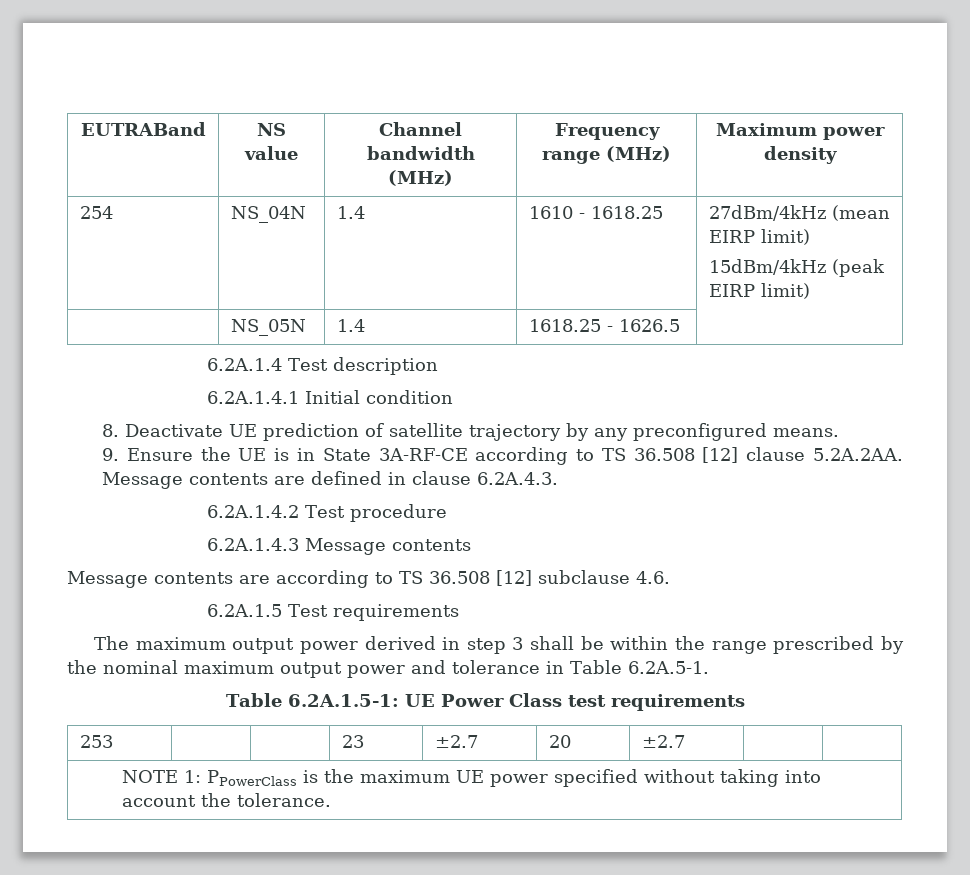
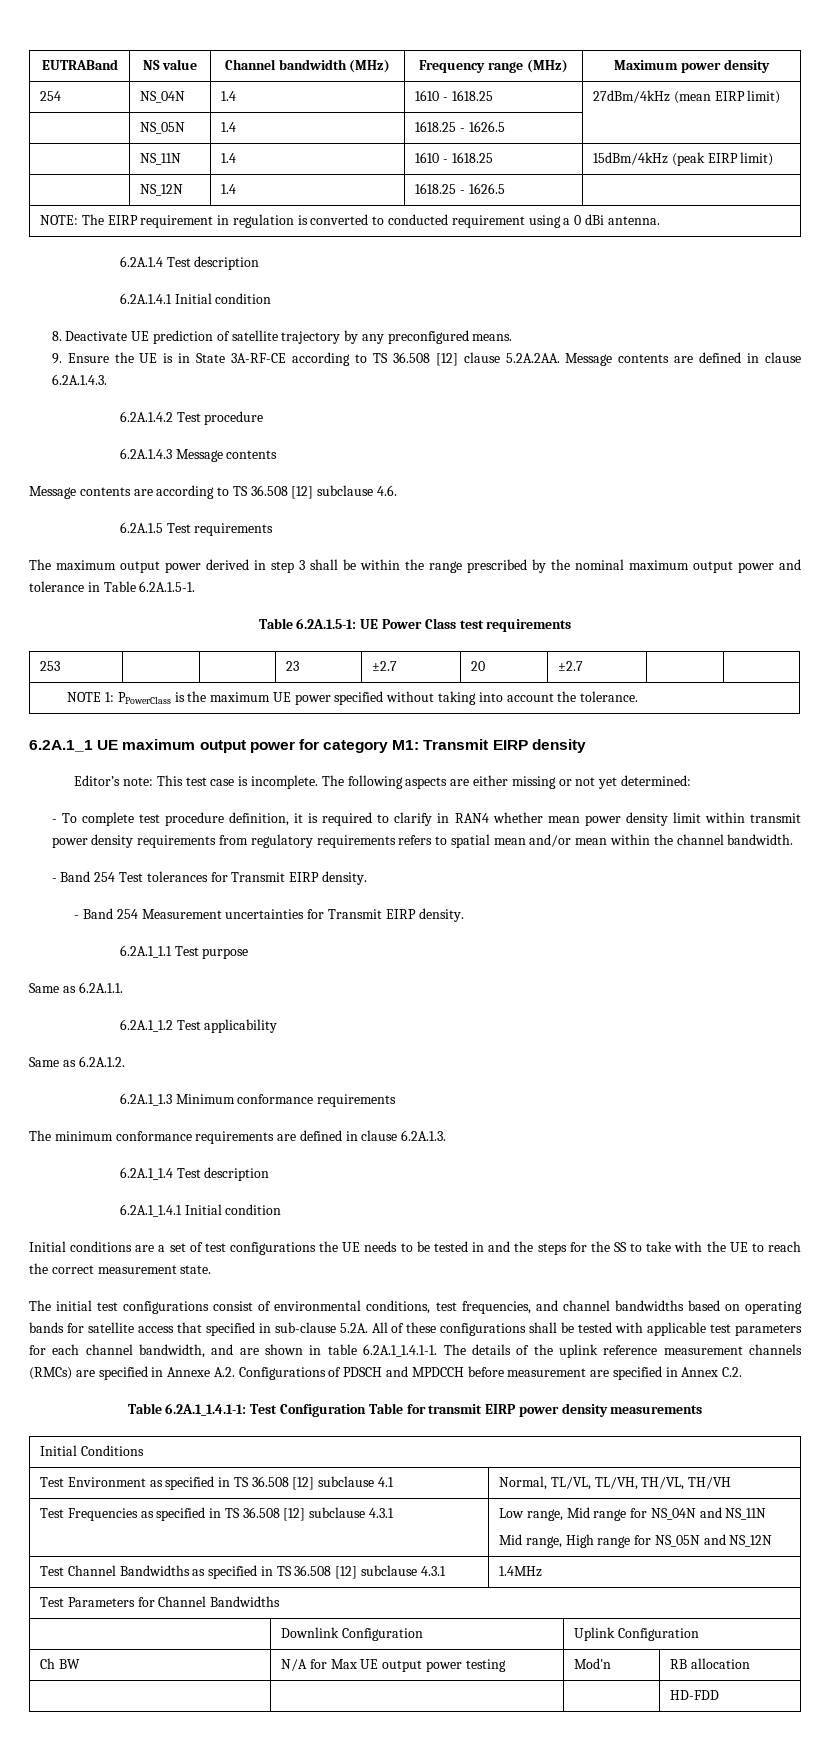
[708,259,885,277] [708,283,810,299] // 15dBm/4kHz (peak EIRP limit) -> (781, 97) none
(680, 325) none -> [139,153,181,165] [220,153,236,163] [414,152,493,163] [592,152,774,166] [139,184,183,196] [220,184,236,194] [414,183,505,194] [39,214,660,228] // | NS_11N | 1.4 | 1610 - 1618.25 | 15dBm/4kHz (peak EIRP limit) // | NS_12N | 1.4 | 1618.25 - 1626.5 | // NOTE: The EIRP requirement in regulation is converted to conducted requirement using a 0 dBi antenna.
[477,472,559,485] 6.2A.4.3. -> [51,374,107,385] 6.2A.1.4.3.
[627,661,709,674] 6.2A.5-1. -> [139,581,196,592] 6.2A.1.5-1.
(331, 800) none -> [29,739,586,753] [74,775,691,789] [51,812,801,826] [51,834,794,848] [51,871,367,885] [74,908,464,922] [119,945,249,959] [29,982,123,993] [119,1019,278,1033] [29,1056,125,1067] [119,1093,397,1107] [29,1130,447,1144] [119,1167,270,1181] [119,1204,282,1217] [29,1241,802,1255] [29,1263,212,1274] [29,1300,803,1314] [29,1322,802,1336] [29,1344,803,1358] [29,1366,743,1380] [127,1403,703,1417] [39,1445,144,1456] [39,1476,395,1490] [498,1476,732,1490] [39,1507,395,1521] [498,1507,767,1521] [498,1534,773,1548] [39,1565,446,1579] [498,1566,542,1577] [39,1596,281,1607] [280,1627,423,1641] [573,1627,699,1641] [39,1658,80,1669] [280,1659,506,1672] [573,1658,611,1669] [669,1658,750,1669] [669,1690,719,1700] // 6.2A.1_1 UE maximum output power for category M1: Transmit EIRP density // Editor’s note: This test case is incomplete. The following aspects are either missing or not yet determined: // - To complete test procedure definition, it is required to clarify in RAN4 whether mean power density limit within transmit power density requirements from regulatory requirements refers to spatial mean and/or mean within the channel bandwidth. // - Band 254 Test tolerances for Transmit EIRP density. // - Band 254 Measurement uncertainties for Transmit EIRP density. // 6.2A.1_1.1 Test purpose // Same as 6.2A.1.1. // 6.2A.1_1.2 Test applicability // Same as 6.2A.1.2. // 6.2A.1_1.3 Minimum conformance requirements // The minimum conformance requirements are defined in clause 6.2A.1.3. // 6.2A.1_1.4 Test description // 6.2A.1_1.4.1 Initial condition // Initial conditions are a set of test configurations the UE needs to be tested in and the steps for the SS to take with the UE to reach the correct measurement state. // The initial test configurations consist of environmental conditions, test frequencies, and channel bandwidths based on operating bands for satellite access that specified in sub-clause 5.2A. All of these configurations shall be tested with applicable test parameters for each channel bandwidth, and are shown in table 6.2A.1_1.4.1-1. The details of the uplink reference measurement channels (RMCs) are specified in Annexe A.2. Configurations of PDSCH and MPDCCH before measurement are specified in Annex C.2. // Table 6.2A.1_1.4.1-1: Test Configuration Table for transmit EIRP power density measurements // Initial Conditions // Test Environment as specified in TS 36.508 [12] subclause 4.1 | Normal, TL/VL, TL/VH, TH/VL, TH/VH // Test Frequencies as specified in TS 36.508 [12] subclause 4.3.1 | Low range, Mid range for NS_04N and NS_11N // Mid range, High range for NS_05N and NS_12N // Test Channel Bandwidths as specified in TS 36.508 [12] subclause 4.3.1 | 1.4MHz // Test Parameters for Channel Bandwidths // | Downlink Configuration | Uplink Configuration // Ch BW | N/A for Max UE output power testing | Mod'n | RB allocation // | | | HD-FDD

